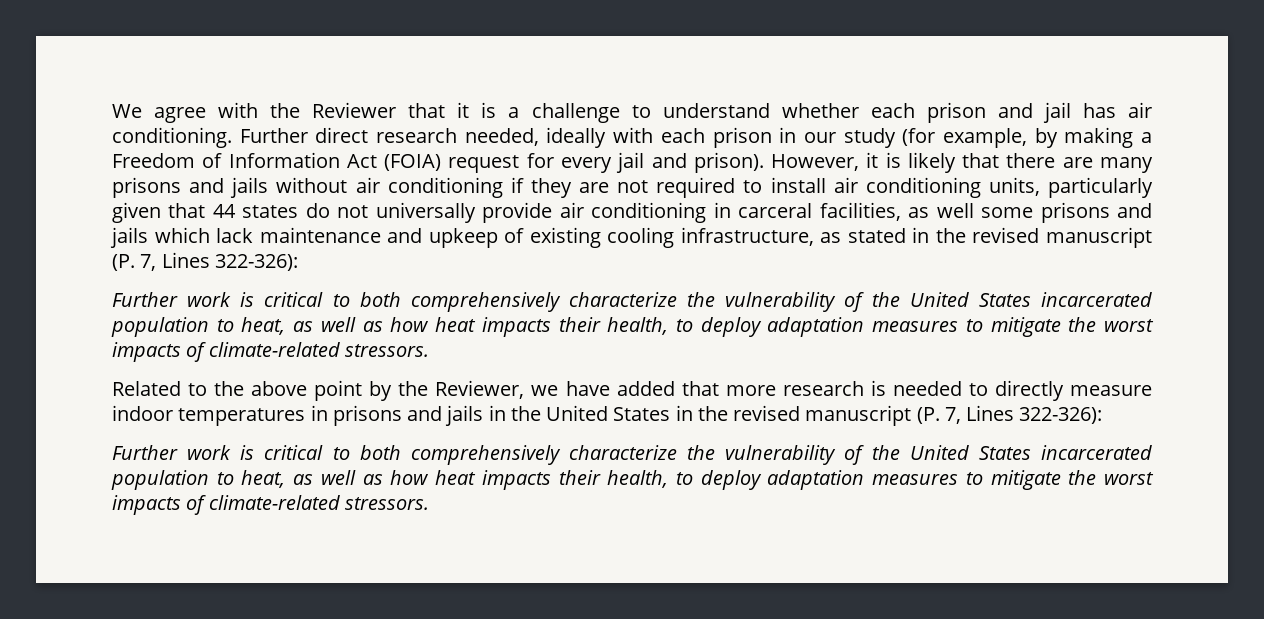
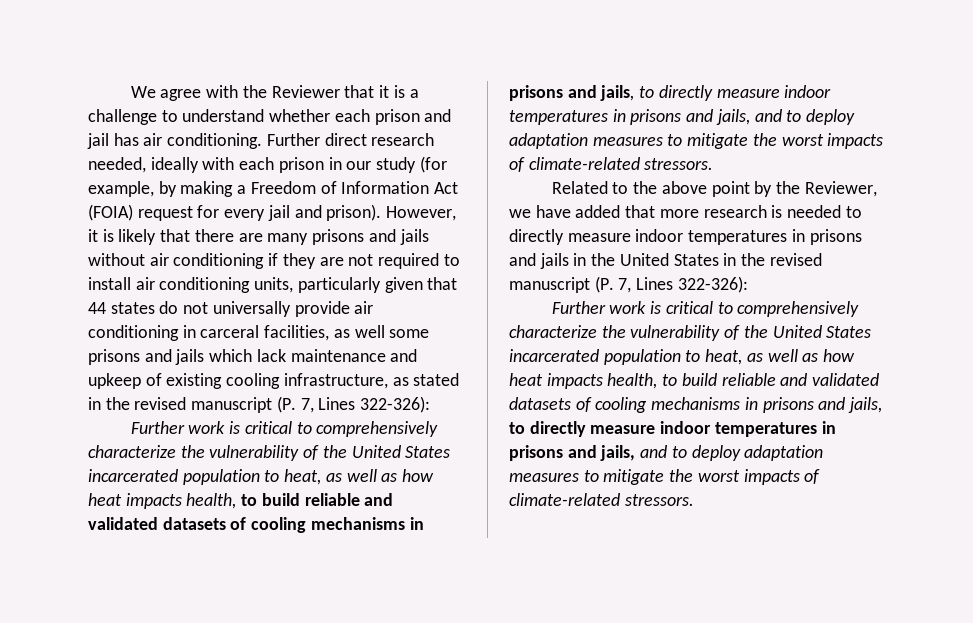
[359,292,401,307] both -> (312, 428) none
[558,317,693,335] their health, to -> [186,493,394,509] [88,517,424,533] [509,85,832,101] [509,109,802,125] health, to build reliable and validated datasets of cooling mechanisms in prisons and jails, to directly measure indoor temperatures in prisons and jails, and to
[359,445,401,460] both -> (733, 308) none
[558,470,693,488] their health, to -> [607,373,880,389] [509,397,883,413] [509,421,836,437] [509,445,687,461] health, to build reliable and validated datasets of cooling mechanisms in prisons and jails, to directly measure indoor temperatures in prisons and jails, and to

